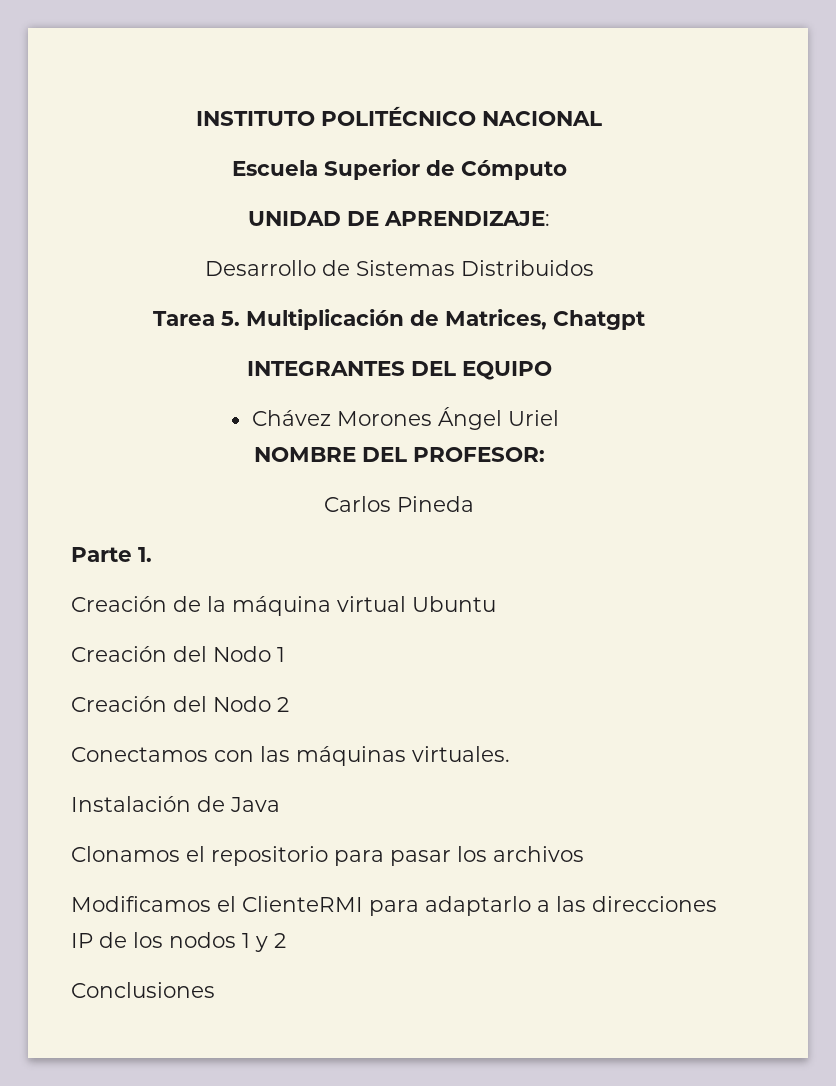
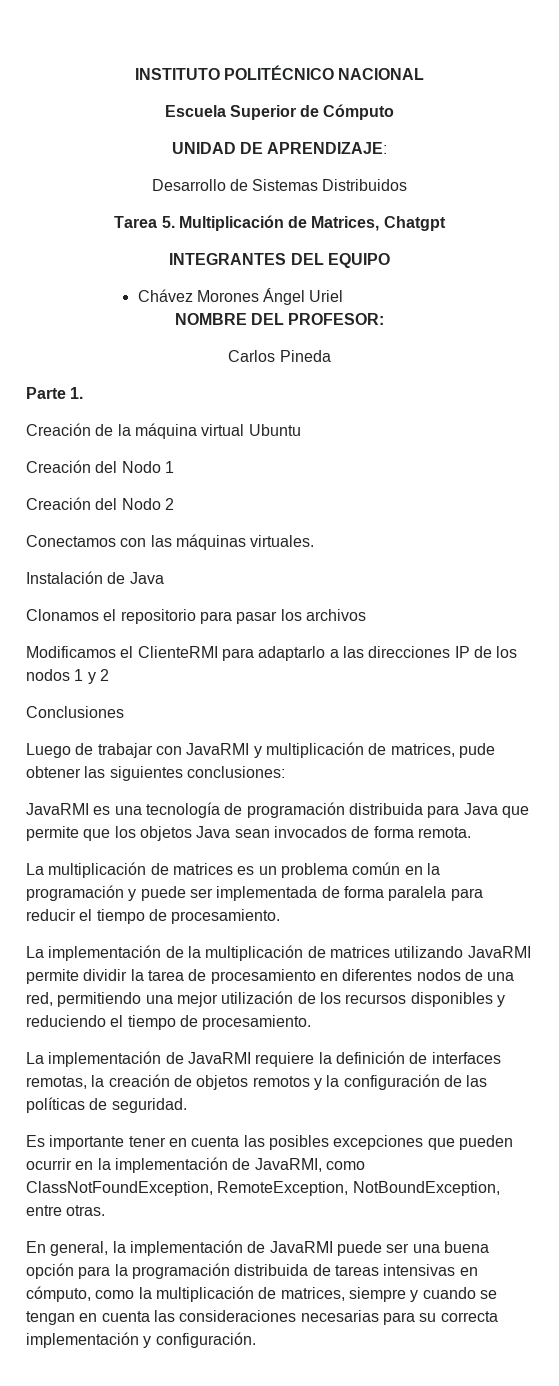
(215, 990) none -> [26,742,495,758] [26,766,285,781] [26,802,529,818] [26,826,471,841] [26,862,440,878] [26,885,483,901] [26,909,281,924] [26,945,531,961] [26,969,515,984] [26,991,505,1007] [26,1015,312,1030] [26,1051,501,1067] [26,1074,488,1090] [26,1097,187,1113] [26,1135,513,1150] [26,1157,365,1173] [26,1181,500,1196] [26,1205,106,1216] [26,1240,489,1256] [26,1263,478,1279] [26,1286,497,1302] [26,1310,498,1325] [26,1332,256,1348] // Luego de trabajar con JavaRMI y multiplicación de matrices, pude obtener las siguientes conclusiones: // JavaRMI es una tecnología de programación distribuida para Java que permite que los objetos Java sean invocados de forma remota. // La multiplicación de matrices es un problema común en la programación y puede ser implementada de forma paralela para reducir el tiempo de procesamiento. // La implementación de la multiplicación de matrices utilizando JavaRMI permite dividir la tarea de procesamiento en diferentes nodos de una red, permitiendo una mejor utilización de los recursos disponibles y reduciendo el tiempo de procesamiento. // La implementación de JavaRMI requiere la definición de interfaces remotas, la creación de objetos remotos y la configuración de las políticas de seguridad. // Es importante tener en cuenta las posibles excepciones que pueden ocurrir en la implementación de JavaRMI, como ClassNotFoundException, RemoteException, NotBoundException, entre otras. // En general, la implementación de JavaRMI puede ser una buena opción para la programación distribuida de tareas intensivas en cómputo, como la multiplicación de matrices, siempre y cuando se tengan en cuenta las consideraciones necesarias para su correcta implementación y configuración.

